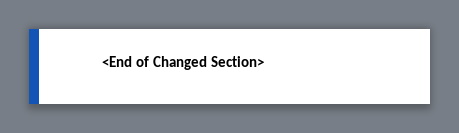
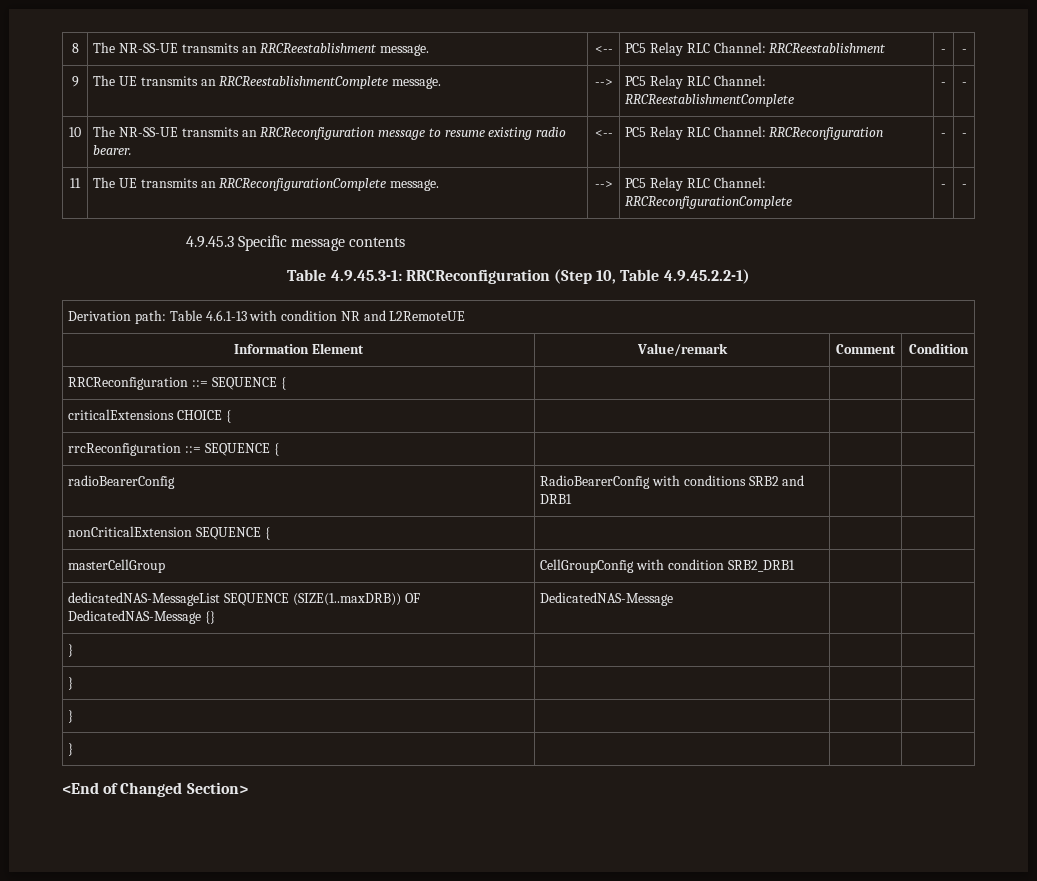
(102, 61) none -> [71,43,79,53] [93,42,430,56] [594,46,613,53] [625,42,887,56] [941,49,946,53] [961,49,967,53] [71,76,79,87] [93,75,442,89] [594,79,613,86] [625,75,766,89] [625,94,795,107] [941,82,946,86] [961,82,967,86] [69,127,81,137] [93,126,567,140] [93,145,133,155] [594,130,613,137] [625,126,884,140] [941,133,946,137] [961,133,967,137] [70,178,81,188] [93,177,440,191] [594,181,613,188] [625,177,766,191] [625,196,793,209] [941,184,946,188] [961,184,967,188] [185,235,406,251] [287,269,750,284] [68,310,466,324] [234,343,364,354] [636,343,728,356] [836,344,896,354] [908,343,969,354] [68,377,286,390] [68,409,231,423] [68,443,279,456] [68,475,176,489] [540,475,805,489] [540,494,573,504] [68,526,270,540] [68,559,166,573] [540,559,795,573] [68,592,420,606] [68,610,216,624] [540,592,674,606] [68,644,74,657] [68,677,74,690] [68,710,74,723] [68,743,74,756] 8 | The NR-SS-UE transmits an RRCReestablishment message. | <-- | PC5 Relay RLC Channel: RRCReestablishment | - | - // 9 | The UE transmits an RRCReestablishmentComplete message. | --> | PC5 Relay RLC Channel: RRCReestablishmentComplete | - | - // 10 | The NR-SS-UE transmits an RRCReconfiguration message to resume existing radio bearer. | <-- | PC5 Relay RLC Channel: RRCReconfiguration | - | - // 11 | The UE transmits an RRCReconfigurationComplete message. | --> | PC5 Relay RLC Channel: RRCReconfigurationComplete | - | - // 4.9.45.3 Specific message contents // Table 4.9.45.3-1: RRCReconfiguration (Step 10, Table 4.9.45.2.2-1) // Derivation path: Table 4.6.1-13 with condition NR and L2RemoteUE // Information Element | Value/remark | Comment | Condition // RRCReconfiguration ::= SEQUENCE { | | | // criticalExtensions CHOICE { | | | // rrcReconfiguration ::= SEQUENCE { | | | // radioBearerConfig | RadioBearerConfig with conditions SRB2 and DRB1 | | // nonCriticalExtension SEQUENCE { | | | // masterCellGroup | CellGroupConfig with condition SRB2_DRB1 | | // dedicatedNAS-MessageList SEQUENCE (SIZE(1..maxDRB)) OF DedicatedNAS-Message {} | DedicatedNAS-Message | | // } | | | // } | | | // } | | | // } | | | //

